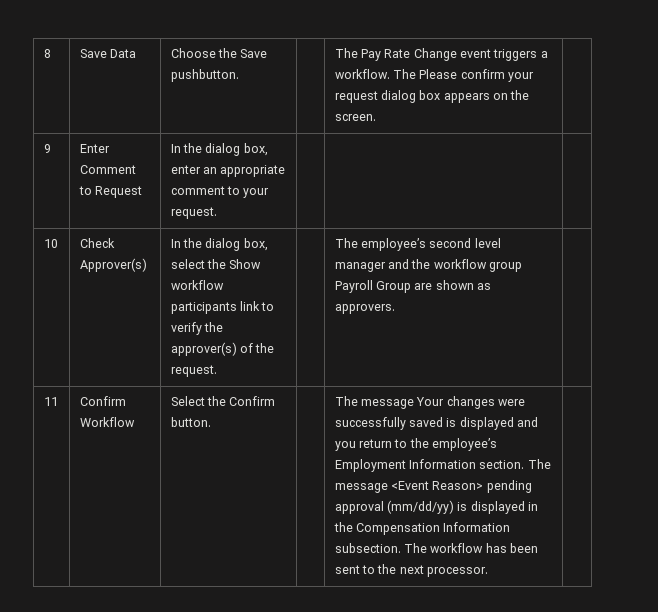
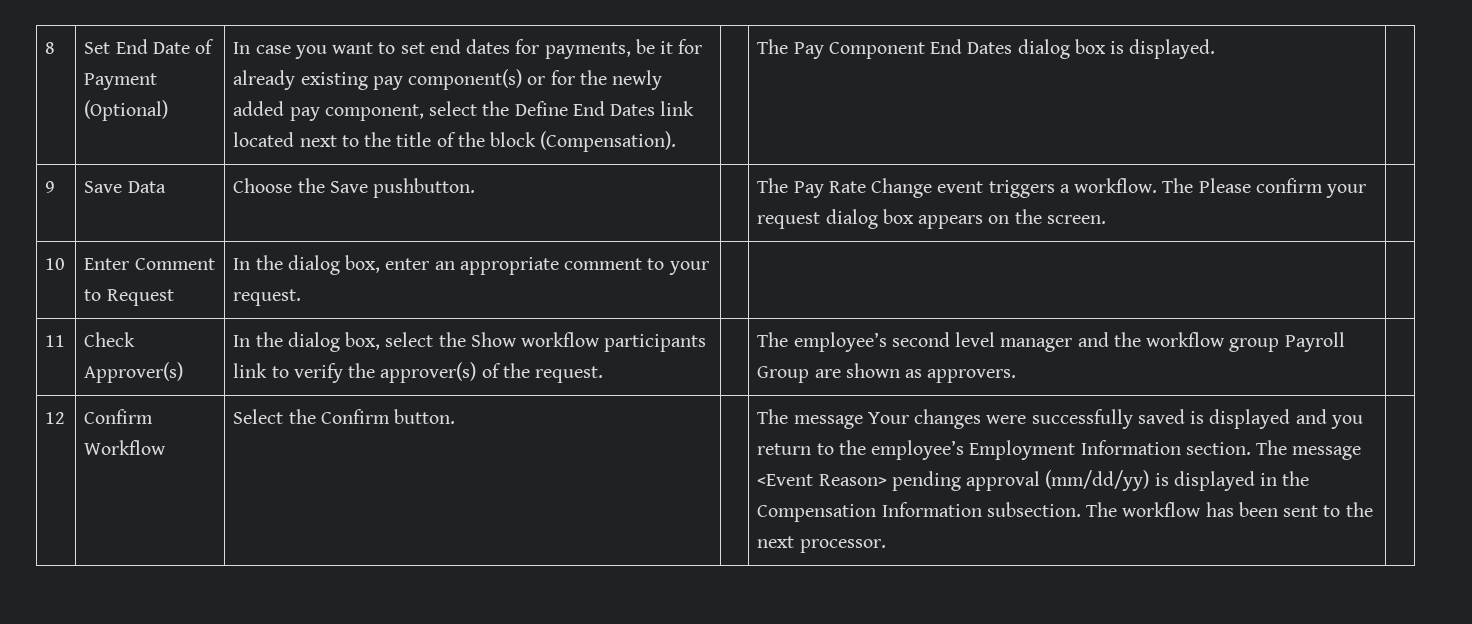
(51, 53) none -> [84,39,215,54] [84,73,158,90] [84,100,169,121] [233,39,703,59] [233,69,663,90] [233,101,695,121] [233,131,677,152] [757,39,1216,59] [45,181,56,193] | Set End Date of Payment (Optional) | In case you want to set end dates for payments, be it for already existing pay component(s) or for the newly added pay component, select the Define End Dates link located next to the title of the block (Compensation). | | The Pay Component End Dates dialog box is displayed. | // 9
[43,144,51,153] 9 -> [45,258,66,270] 10
[43,239,58,248] 10 -> [45,335,66,347] 11
[43,397,58,406] 11 -> [45,412,66,424] 12

